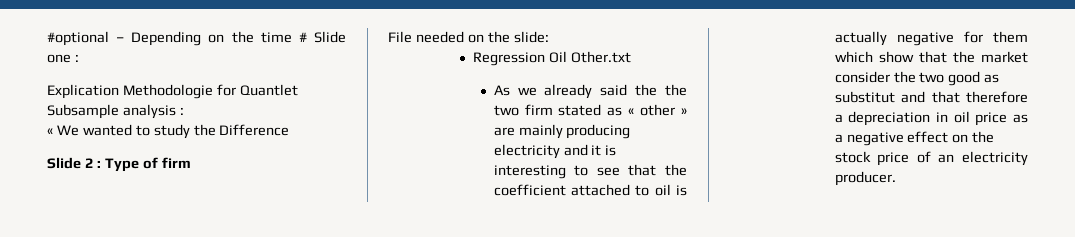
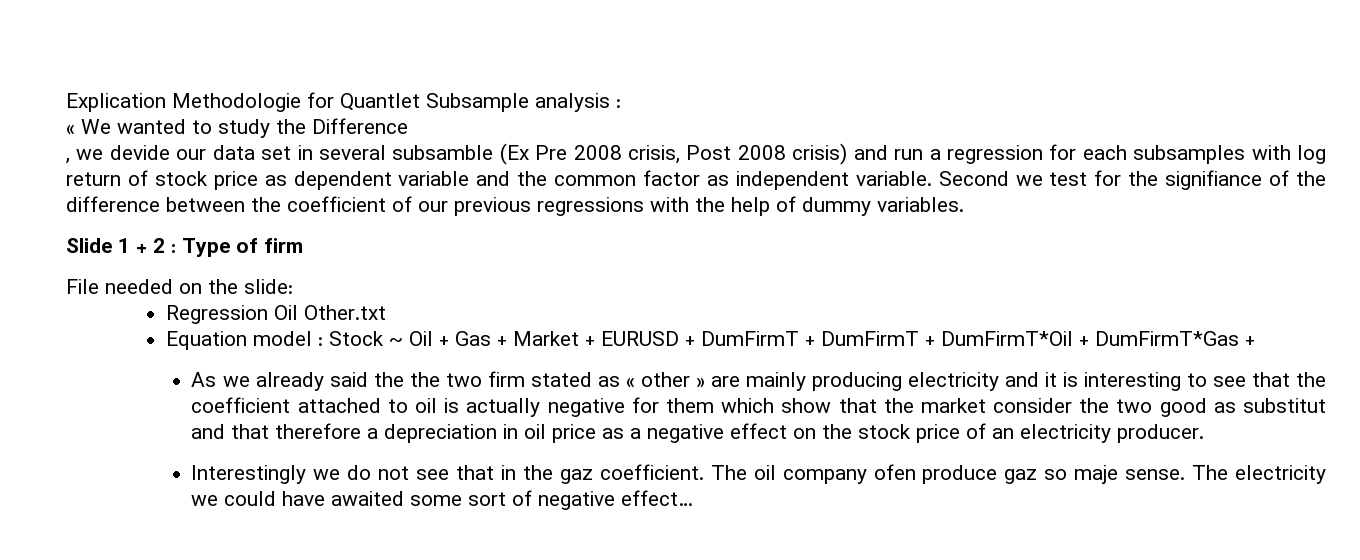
[47,31,347,46] [47,54,79,63] #optional – Depending on the time # Slide one : // -> (66, 102) none
[47,157,81,169] // Slide -> [65,143,1326,165] [66,170,1327,190] [66,196,964,216] [66,238,147,253] // , we devide our data set in several subsamble (Ex Pre 2008 crisis, Post 2008 crisis) and run a regression for each subsamples with log return of stock price as dependent variable and the common factor as independent variable. Second we test for the signifiance of the difference between the coefficient of our previous regressions with the help of dummy variables. // Slide 1 +
(631, 57) none -> [165,331,1255,350] // Equation model : Stock ~ Oil + Gas + Market + EURUSD + DumFirmT + DumFirmT + DumFirmT*Oil + DumFirmT*Gas +
(896, 178) none -> [191,464,1326,484] [191,490,694,510] // Interestingly we do not see that in the gaz coefficient. The oil company ofen produce gaz so maje sense. The electricity we could have awaited some sort of negative effect…

